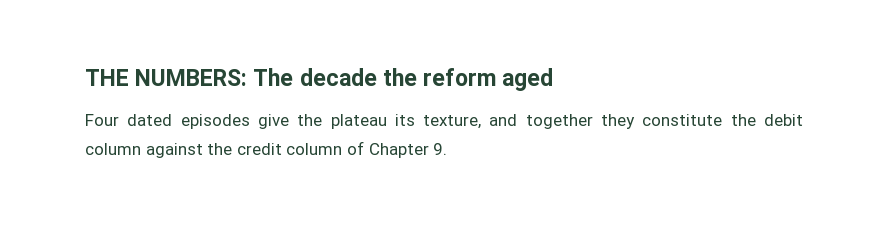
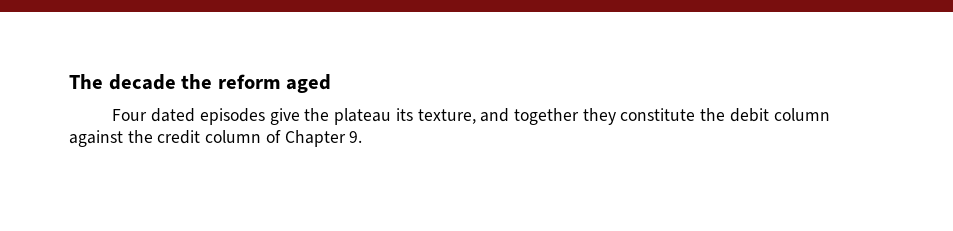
[85,69,248,86] THE NUMBERS: -> (69, 81) none

